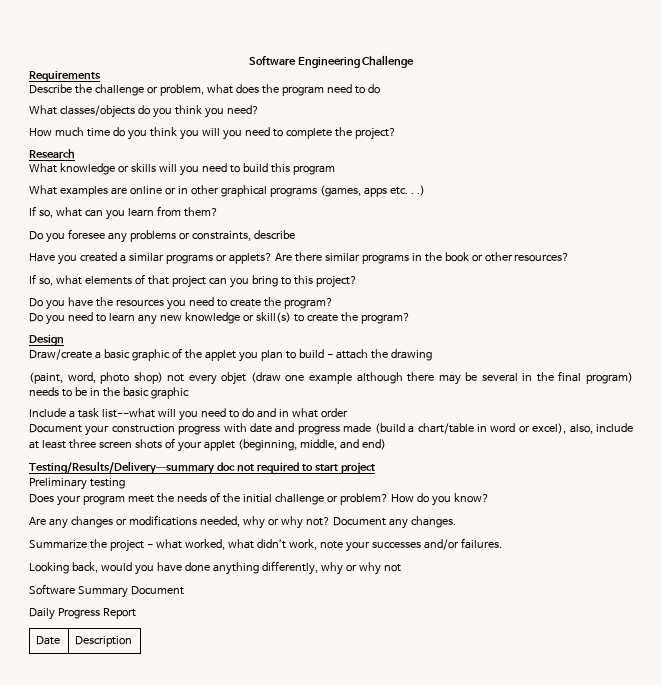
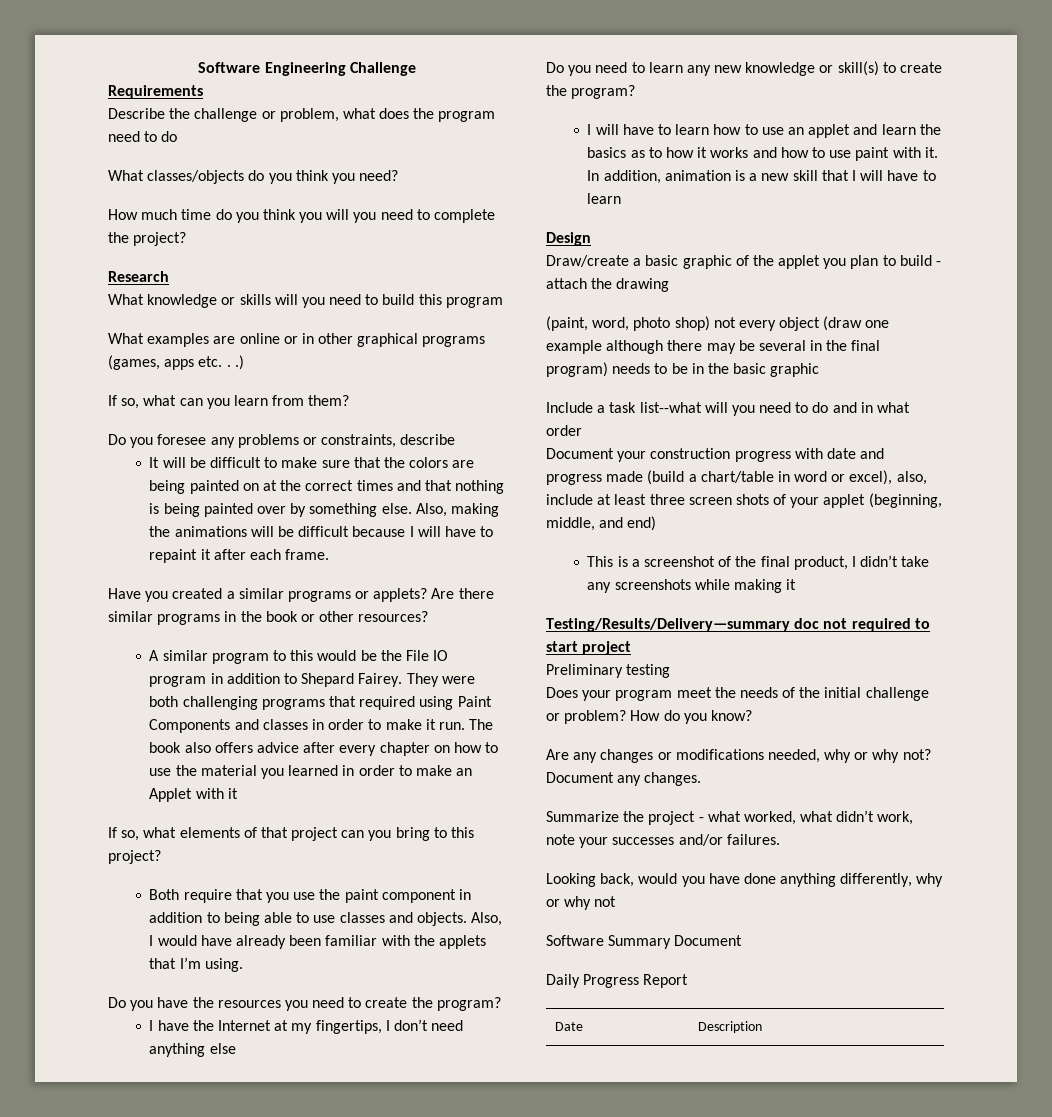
(295, 234) none -> [149,457,475,468] [149,480,505,494] [149,503,499,517] [149,526,494,537] [149,549,330,563] // It will be difficult to make sure that the colors are being painted on at the correct times and that nothing is being painted over by something else. Also, making the animations will be difficult because I will have to repaint it after each frame.
(570, 257) none -> [149,650,449,664] [149,673,475,687] [149,696,492,710] [149,719,494,733] [149,742,499,756] [149,765,473,779] [149,788,238,802] // A similar program to this would be the File IO program in addition to Shepard Fairey. They were both challenging programs that required using Paint Components and classes in order to make it run. The book also offers advice after every chapter on how to use the material you learned in order to make an Applet with it
(357, 281) none -> [149,889,471,903] [149,912,503,926] [149,935,486,949] [149,957,243,972] // Both require that you use the paint component in addition to being able to use classes and objects. Also, I would have already been familiar with the applets that I’m using.
(333, 303) none -> [149,1019,464,1034] [149,1043,236,1057] // I have the Internet at my fingertips, I don’t need anything else
(410, 318) none -> [587,124,941,138] [587,147,938,161] [587,170,936,184] [587,193,622,204] // I will have to learn how to use an applet and learn the basics as to how it works and how to use paint with it. In addition, animation is a new skill that I will have to learn
[221,372,247,385] objet -> [779,317,821,331] object
(386, 444) none -> [587,555,930,570] [587,579,797,593] // This is a screenshot of the final product, I didn’t take any screenshots while making it

